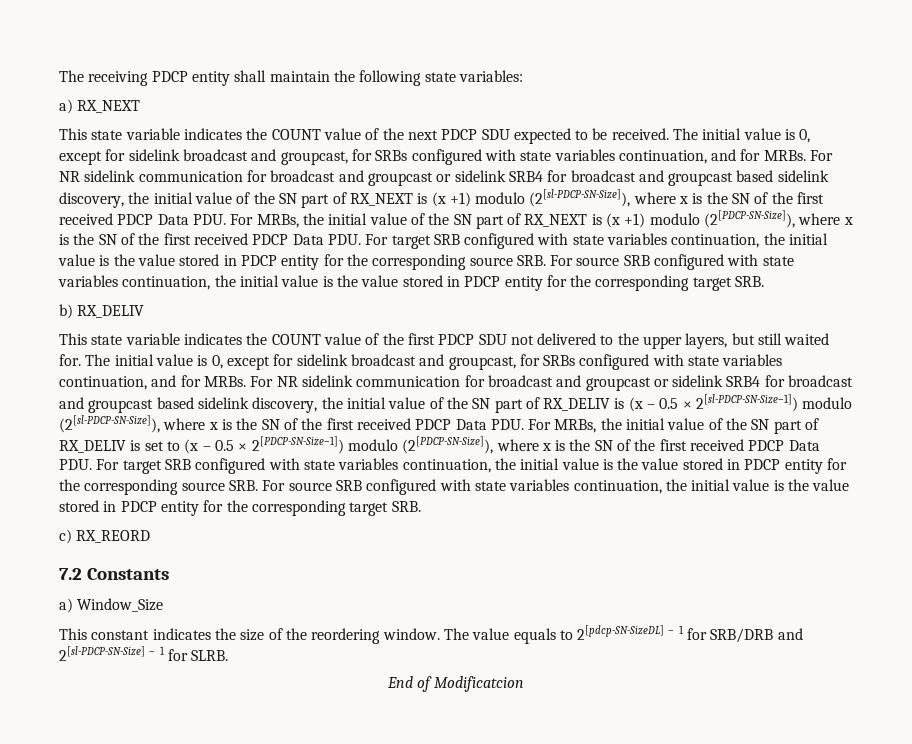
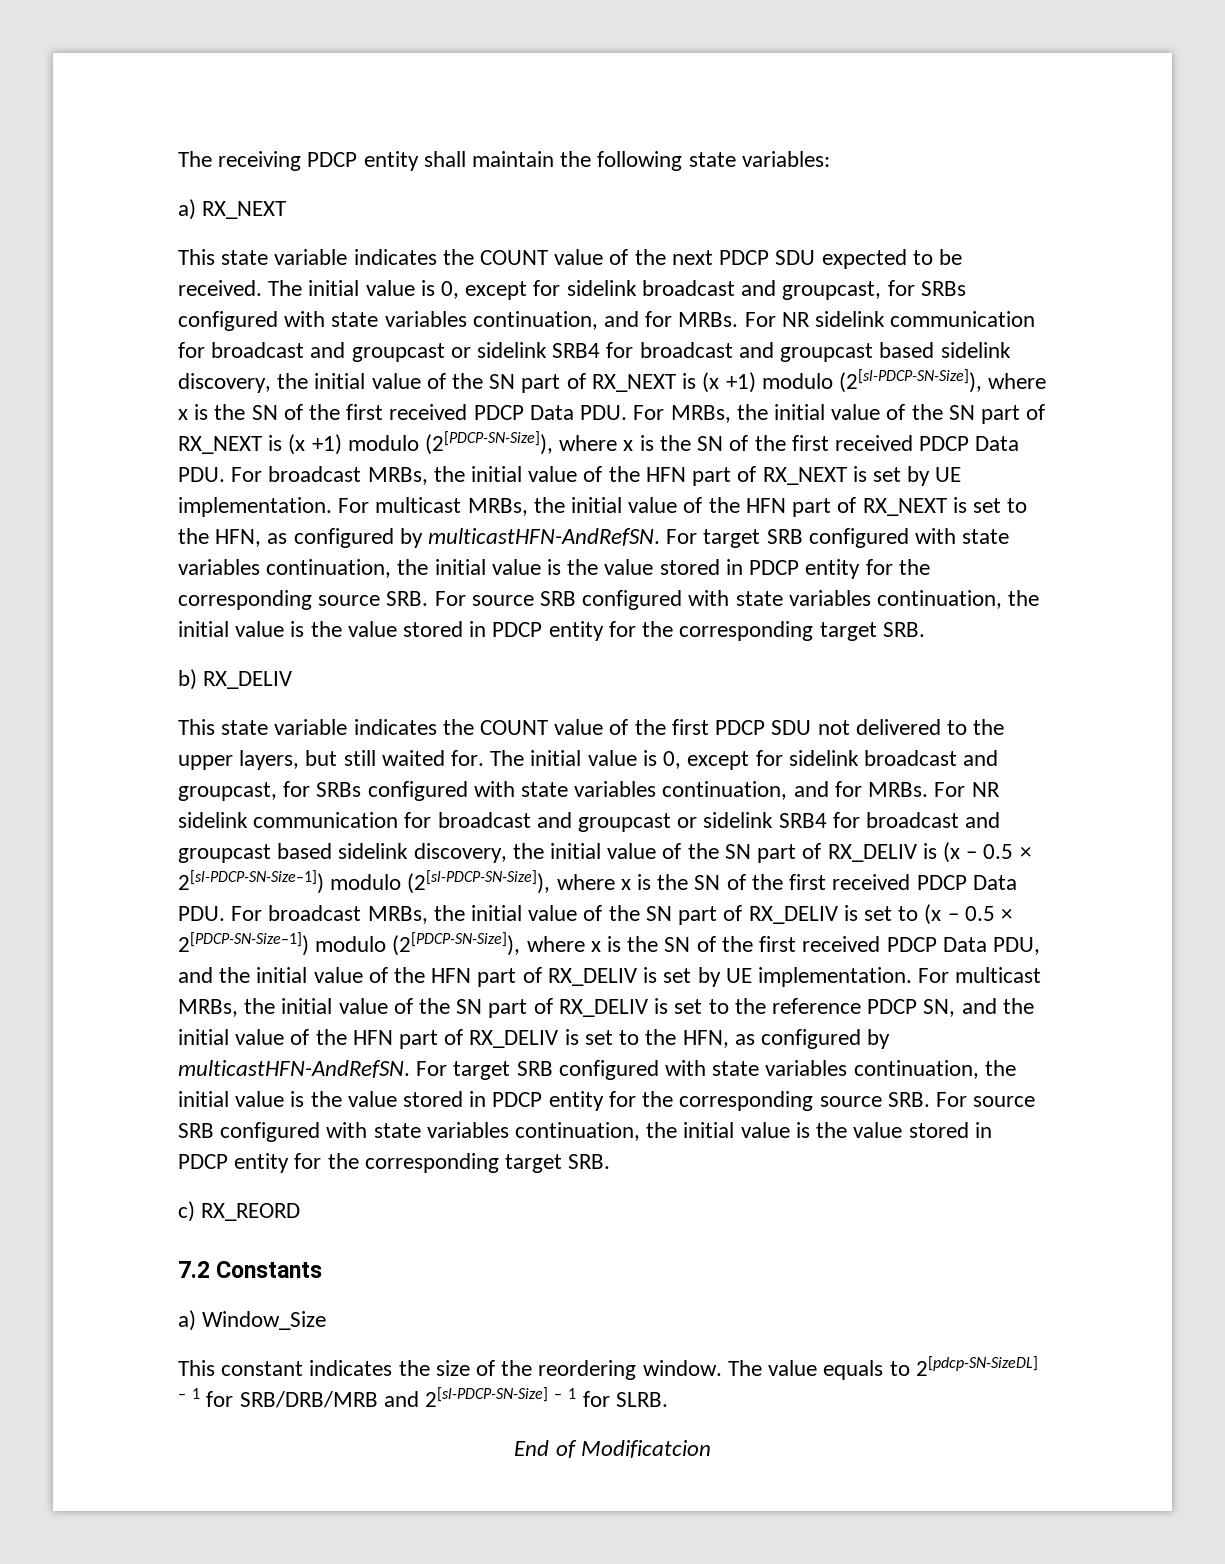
(389, 239) none -> [268,466,962,486] [178,497,1028,517] [178,528,698,548] broadcast MRBs, the initial value of the HFN part of RX_NEXT is set by UE implementation. For multicast MRBs, the initial value of the HFN part of RX_NEXT is set to the HFN, as configured by multicastHFN-AndRefSN. For
(552, 424) none -> [268,905,362,921] broadcast
[59,459,92,470] PDU. -> [992,937,1040,955] [178,967,1042,987] [178,998,1034,1018] [178,1029,891,1049] [178,1060,410,1078] PDU, and the initial value of the HFN part of RX_DELIV is set by UE implementation. For multicast MRBs, the initial value of the SN part of RX_DELIV is set to the reference PDCP SN, and the initial value of the HFN part of RX_DELIV is set to the HFN, as configured by multicastHFN-AndRefSN.
[710,628,774,643] SRB/DRB -> [239,1391,378,1408] SRB/DRB/MRB

